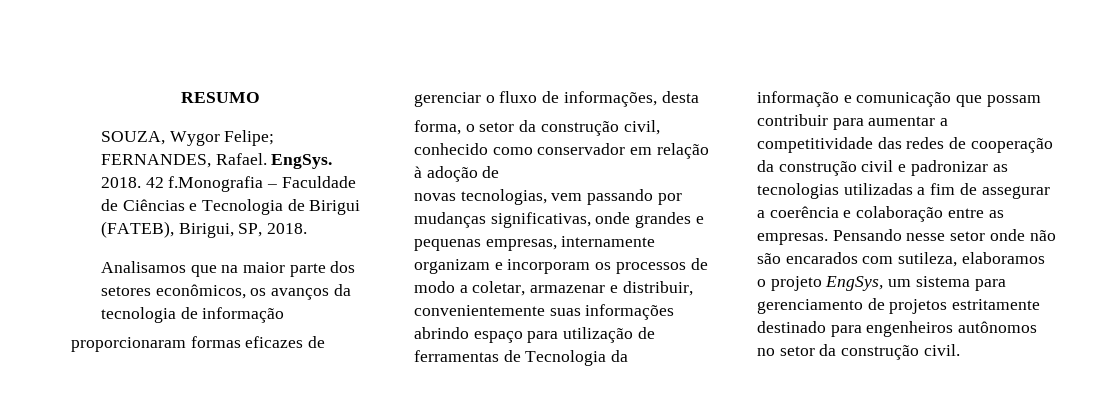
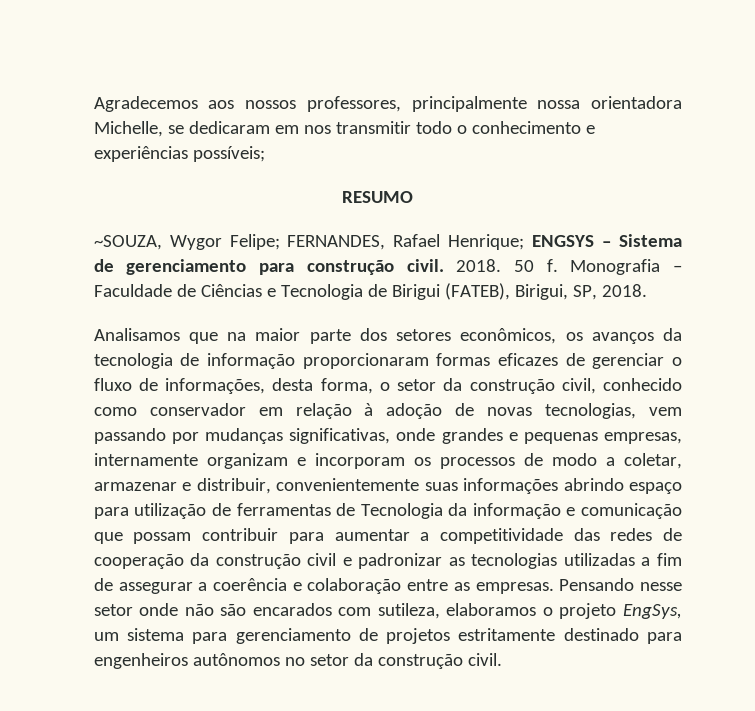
(181, 97) none -> [93,96,682,112] [93,121,595,137] [93,146,265,162] Agradecemos aos nossos professores, principalmente nossa orientadora Michelle, se dedicaram em nos transmitir todo o conhecimento e experiências possíveis; //
[100,131,165,145] SOUZA, -> [93,235,162,250] ~SOUZA,
[215,153,333,169] [100,176,264,192] Rafael. EngSys. 2018. 42 f.Monografia -> [393,234,682,250] [93,259,661,275] Rafael Henrique; ENGSYS – Sistema de gerenciamento para construção civil. 2018. 50 f. Monografia
(285, 315) // -> (296, 361) none
(699, 97) // -> (314, 384) none
(500, 172) // -> (475, 409) none

